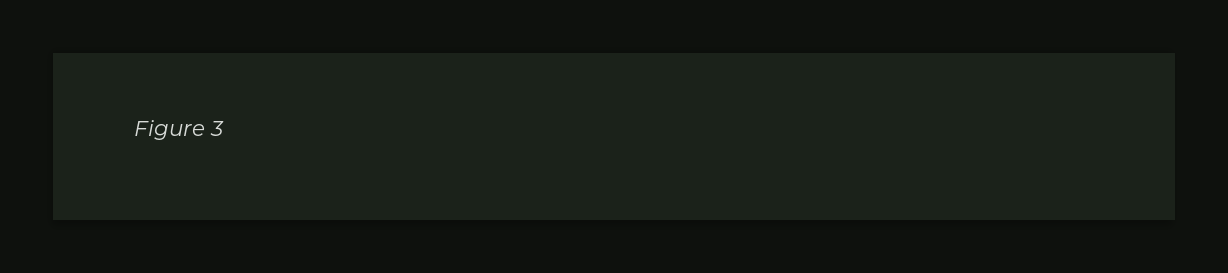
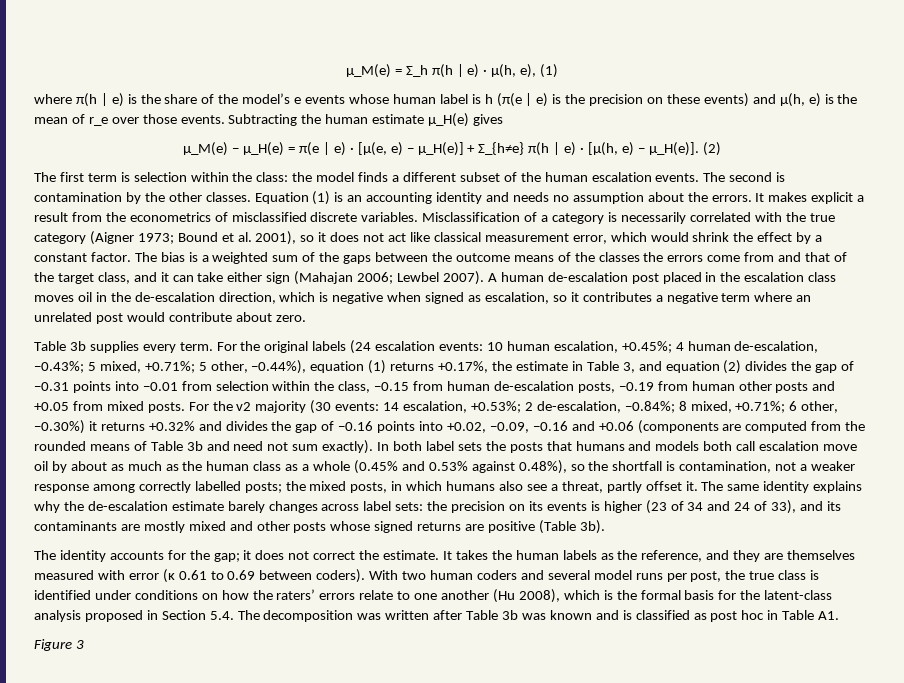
(134, 130) none -> [345,64,559,78] [34,93,858,107] [34,113,504,127] [183,142,721,156] [34,172,786,182] [34,191,865,205] [34,212,835,224] [34,231,823,245] [34,252,847,264] [34,271,837,285] [34,292,812,304] [34,312,306,324] [34,340,819,354] [34,360,855,374] [34,381,836,393] [34,400,839,414] [34,420,866,434] [34,440,858,454] [34,460,855,474] [34,481,863,493] [34,500,841,514] [34,520,605,534] [34,550,856,562] [34,569,820,583] [34,589,833,603] [34,610,840,622] μ_M(e) = Σ_h π(h | e) · μ(h, e), (1) // where π(h | e) is the share of the model’s e events whose human label is h (π(e | e) is the precision on these events) and μ(h, e) is the mean of r_e over those events. Subtracting the human estimate μ_H(e) gives // μ_M(e) − μ_H(e) = π(e | e) · [μ(e, e) − μ_H(e)] + Σ_{h≠e} π(h | e) · [μ(h, e) − μ_H(e)]. (2) // The first term is selection within the class: the model finds a different subset of the human escalation events. The second is contamination by the other classes. Equation (1) is an accounting identity and needs no assumption about the errors. It makes explicit a result from the econometrics of misclassified discrete variables. Misclassification of a category is necessarily correlated with the true category (Aigner 1973; Bound et al. 2001), so it does not act like classical measurement error, which would shrink the effect by a constant factor. The bias is a weighted sum of the gaps between the outcome means of the classes the errors come from and that of the target class, and it can take either sign (Mahajan 2006; Lewbel 2007). A human de-escalation post placed in the escalation class moves oil in the de-escalation direction, which is negative when signed as escalation, so it contributes a negative term where an unrelated post would contribute about zero. // Table 3b supplies every term. For the original labels (24 escalation events: 10 human escalation, +0.45%; 4 human de-escalation, −0.43%; 5 mixed, +0.71%; 5 other, −0.44%), equation (1) returns +0.17%, the estimate in Table 3, and equation (2) divides the gap of −0.31 points into −0.01 from selection within the class, −0.15 from human de-escalation posts, −0.19 from human other posts and +0.05 from mixed posts. For the v2 majority (30 events: 14 escalation, +0.53%; 2 de-escalation, −0.84%; 8 mixed, +0.71%; 6 other, −0.30%) it returns +0.32% and divides the gap of −0.16 points into +0.02, −0.09, −0.16 and +0.06 (components are computed from the rounded means of Table 3b and need not sum exactly). In both label sets the posts that humans and models both call escalation move oil by about as much as the human class as a whole (0.45% and 0.53% against 0.48%), so the shortfall is contamination, not a weaker response among correctly labelled posts; the mixed posts, in which humans also see a threat, partly offset it. The same identity explains why the de-escalation estimate barely changes across label sets: the precision on its events is higher (23 of 34 and 24 of 33), and its contaminants are mostly mixed and other posts whose signed returns are positive (Table 3b). // The identity accounts for the gap; it does not correct the estimate. It takes the human labels as the reference, and they are themselves measured with error (κ 0.61 to 0.69 between coders). With two human coders and several model runs per post, the true class is identified under conditions on how the raters’ errors relate to one another (Hu 2008), which is the formal basis for the latent-class analysis proposed in Section 5.4. The decomposition was written after Table 3b was known and is classified as post hoc in Table A1. //

